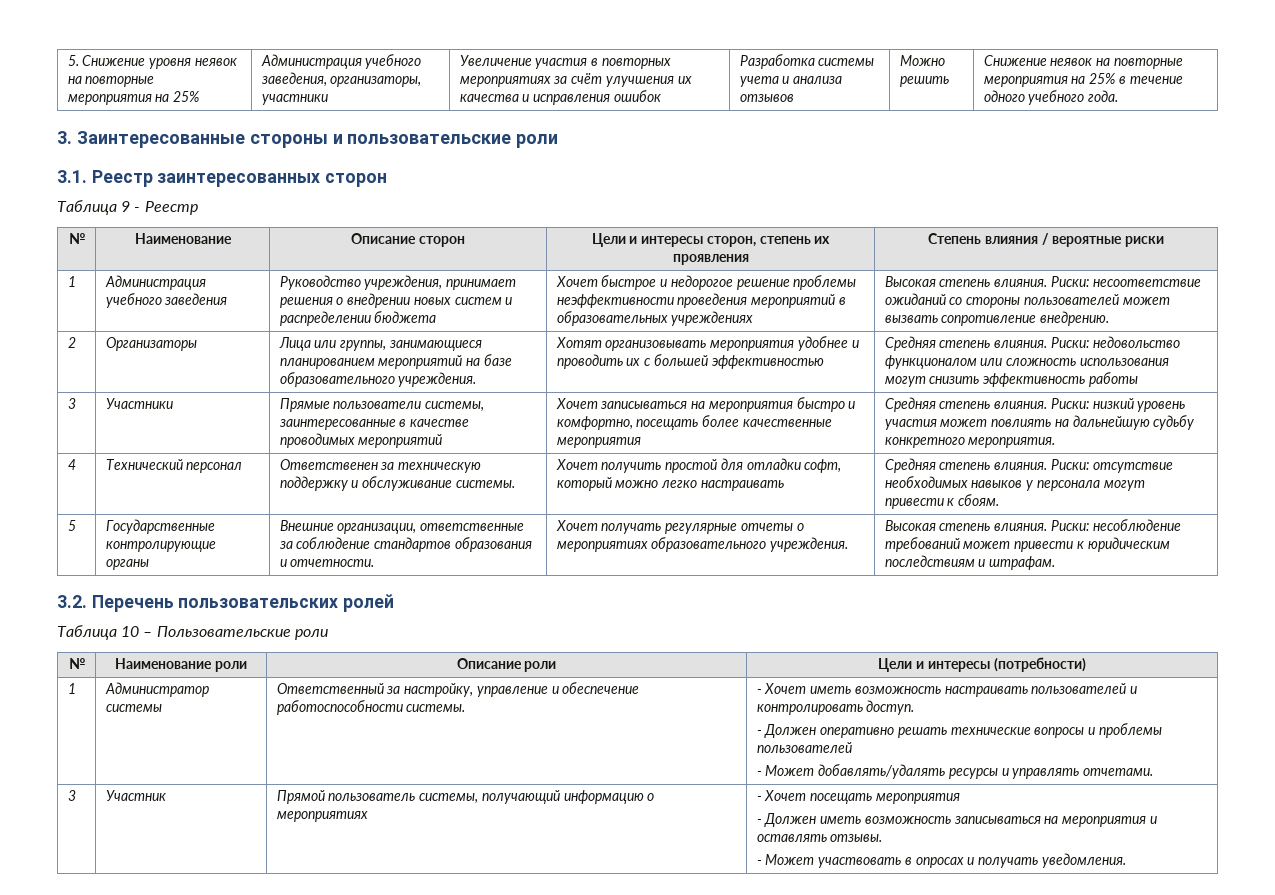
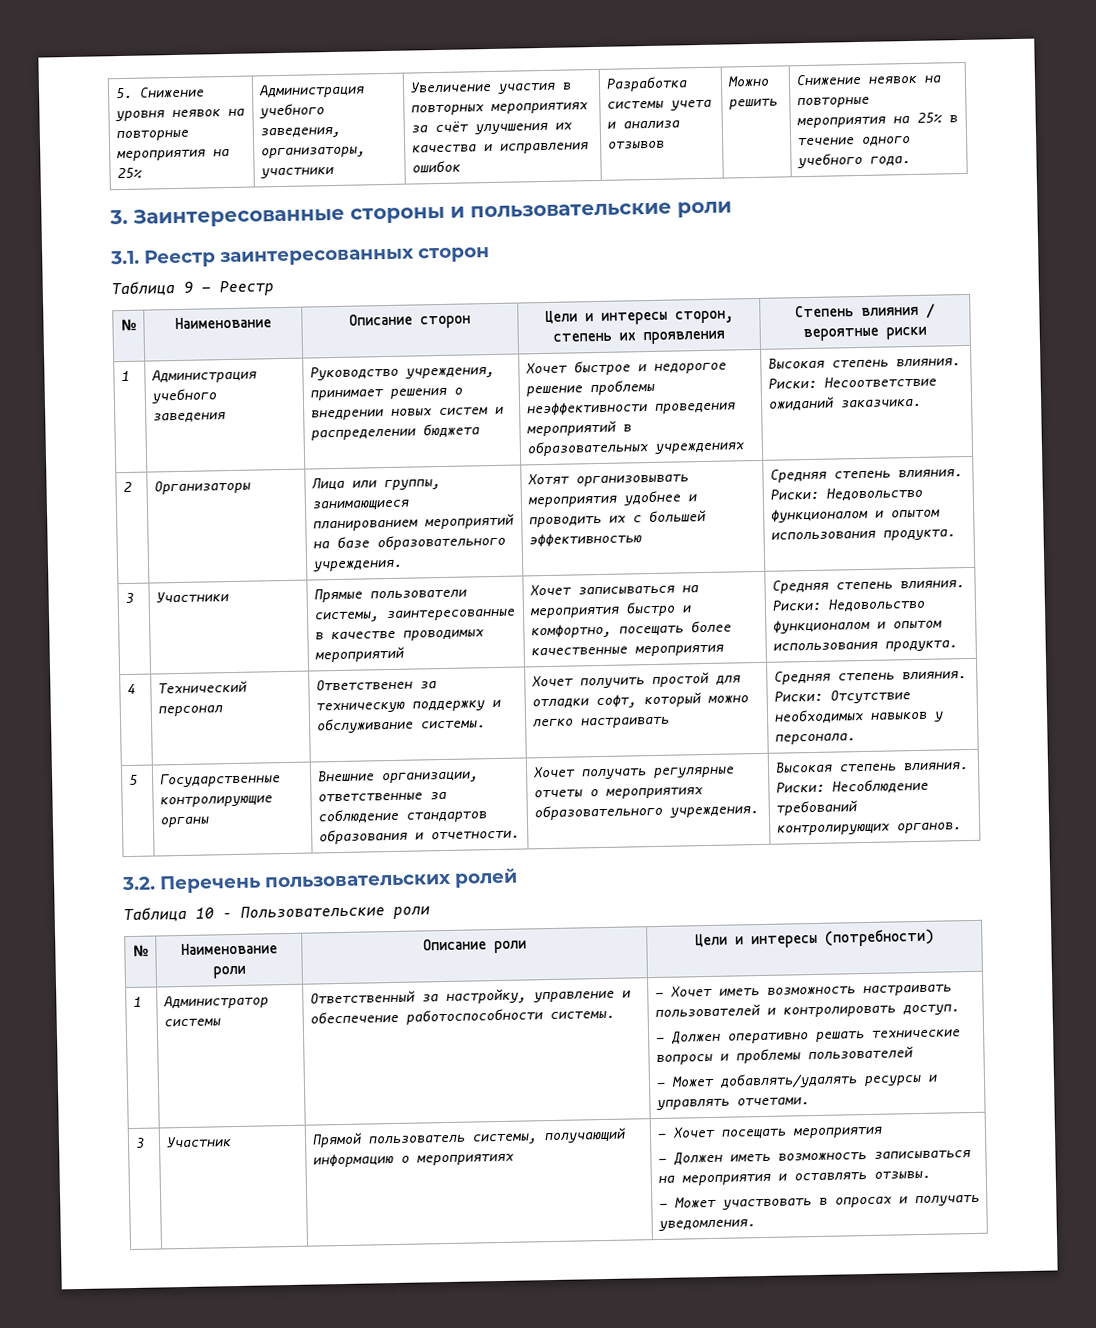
[1092,279,1201,287] [884,293,1170,308] [884,311,1110,326] несоответствие ожиданий со стороны пользователей может вызвать сопротивление внедрению. -> [823,375,937,388] [767,396,922,411] Несоответствие ожиданий заказчика.
[1092,336,1180,348] [884,355,1169,369] [884,372,1138,387] недовольство функционалом или сложность использования могут снизить эффективность работы -> [825,486,923,501] [770,507,941,523] [770,529,956,541] Недовольство функционалом и опытом использования продукта.
[1092,398,1186,412] [884,415,1195,430] [884,437,1056,448] низкий уровень участия может повлиять на дальнейшую судьбу конкретного мероприятия. -> [827,597,926,612] [772,618,943,634] [772,640,958,652] Недовольство функционалом и опытом использования продукта.
[1092,462,1173,473] отсутствие -> [829,689,911,704] Отсутствие
[1036,480,1145,491] [884,494,1000,509] персонала могут привести к сбоям. -> [774,733,856,745] персонала.
[1092,519,1181,531] [884,537,1170,552] [884,555,1056,570] несоблюдение требований может привести к юридическим последствиям и штрафам. -> [831,778,929,794] [775,800,858,816] [776,822,962,836] Несоблюдение требований контролирующих органов.

